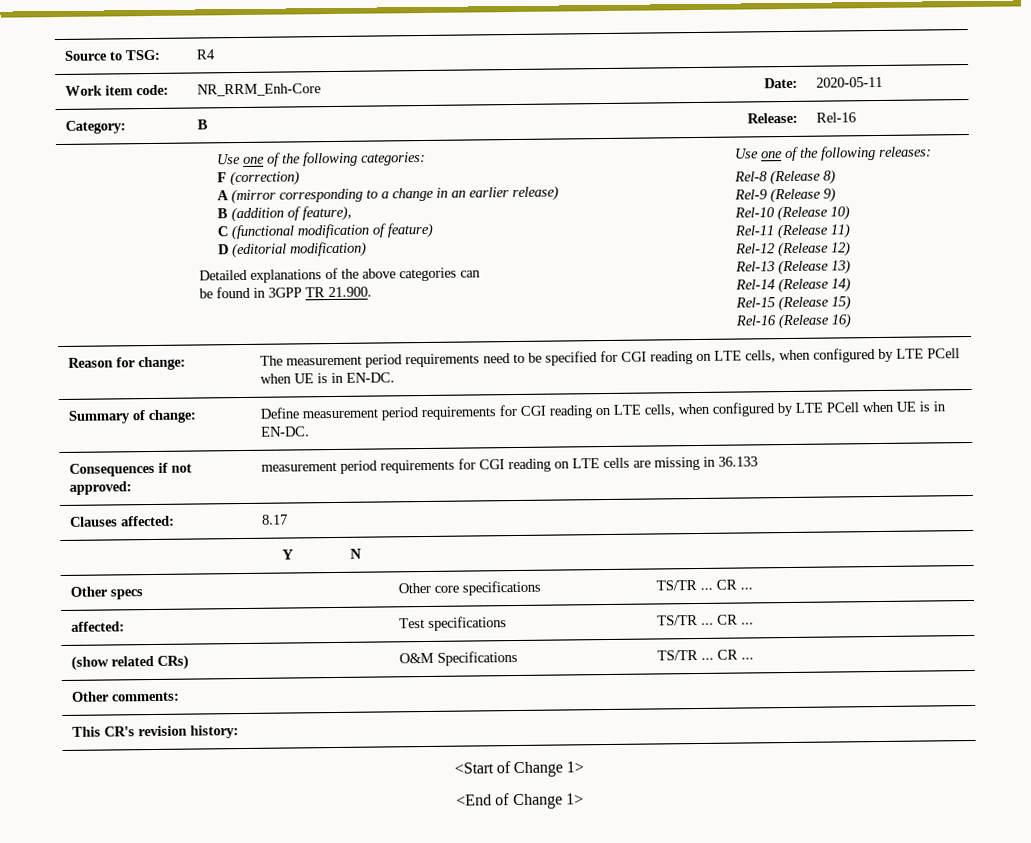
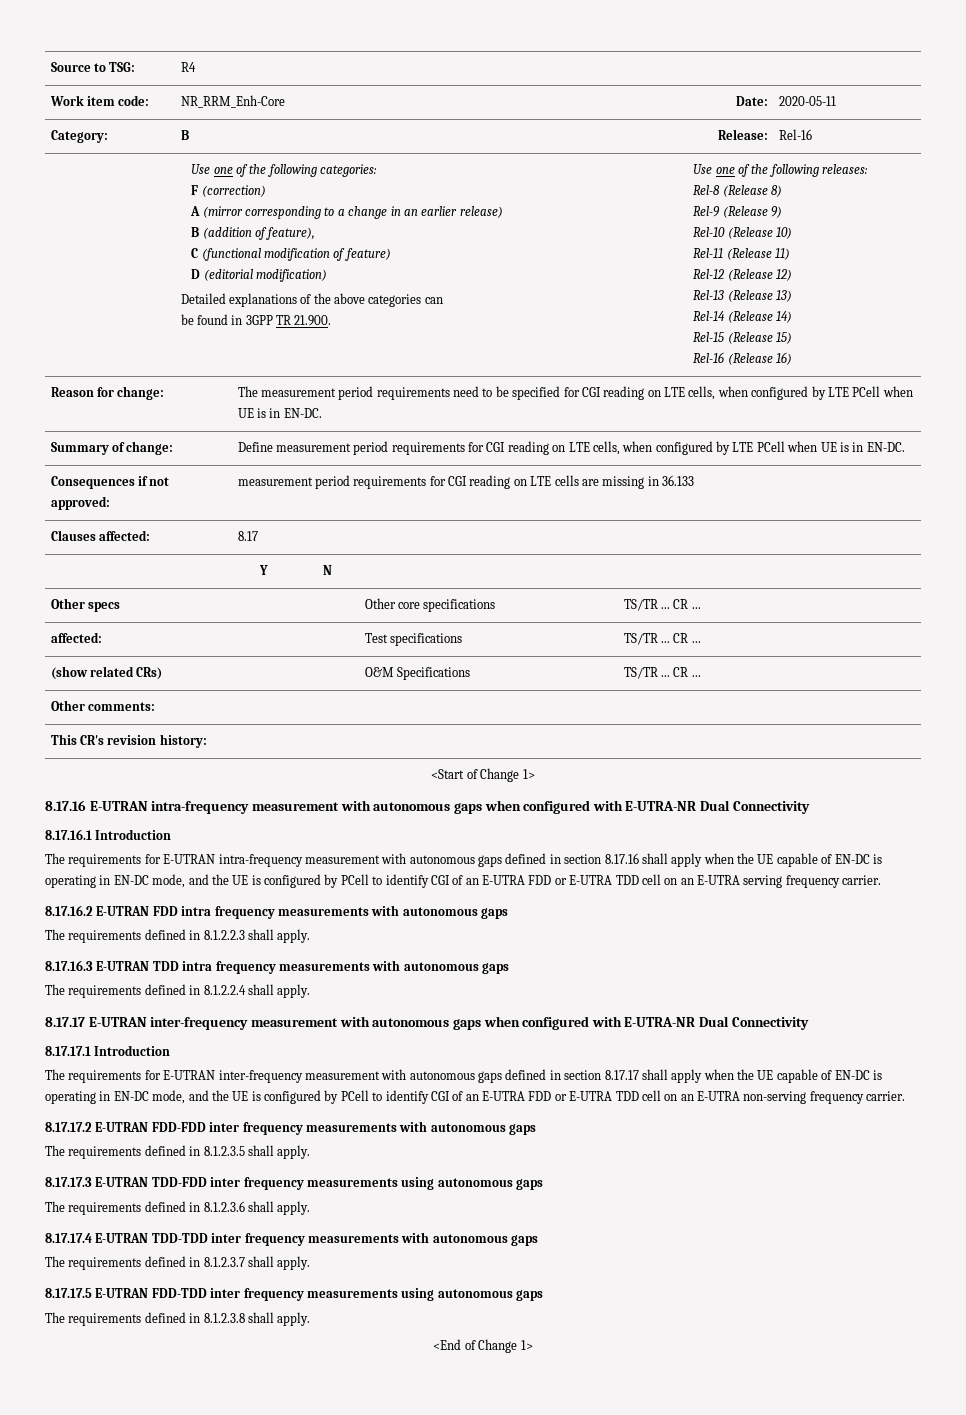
(585, 767) none -> [45,800,810,814] [45,829,172,840] [45,853,882,867] [45,874,882,888] [45,905,508,919] [45,929,311,943] [45,960,509,974] [45,984,311,998] [45,1016,809,1030] [45,1045,171,1056] [45,1069,882,1083] [45,1090,906,1104] [45,1121,536,1135] [45,1145,311,1159] [45,1177,543,1190] [45,1201,311,1215] [45,1232,538,1246] [45,1256,311,1270] [45,1288,543,1301] [45,1312,311,1326] // 8.17.16 E-UTRAN intra-frequency measurement with autonomous gaps when configured with E-UTRA-NR Dual Connectivity // 8.17.16.1 Introduction // The requirements for E-UTRAN intra-frequency measurement with autonomous gaps defined in section 8.17.16 shall apply when the UE capable of EN-DC is operating in EN-DC mode, and the UE is configured by PCell to identify CGI of an E-UTRA FDD or E-UTRA TDD cell on an E-UTRA serving frequency carrier. // 8.17.16.2 E-UTRAN FDD intra frequency measurements with autonomous gaps // The requirements defined in 8.1.2.2.3 shall apply. // 8.17.16.3 E-UTRAN TDD intra frequency measurements with autonomous gaps // The requirements defined in 8.1.2.2.4 shall apply. // 8.17.17 E-UTRAN inter-frequency measurement with autonomous gaps when configured with E-UTRA-NR Dual Connectivity // 8.17.17.1 Introduction // The requirements for E-UTRAN inter-frequency measurement with autonomous gaps defined in section 8.17.17 shall apply when the UE capable of EN-DC is operating in EN-DC mode, and the UE is configured by PCell to identify CGI of an E-UTRA FDD or E-UTRA TDD cell on an E-UTRA non-serving frequency carrier. // 8.17.17.2 E-UTRAN FDD-FDD inter frequency measurements with autonomous gaps // The requirements defined in 8.1.2.3.5 shall apply. // 8.17.17.3 E-UTRAN TDD-FDD inter frequency measurements using autonomous gaps // The requirements defined in 8.1.2.3.6 shall apply. // 8.17.17.4 E-UTRAN TDD-TDD inter frequency measurements with autonomous gaps // The requirements defined in 8.1.2.3.7 shall apply. // 8.17.17.5 E-UTRAN FDD-TDD inter frequency measurements using autonomous gaps // The requirements defined in 8.1.2.3.8 shall apply.

